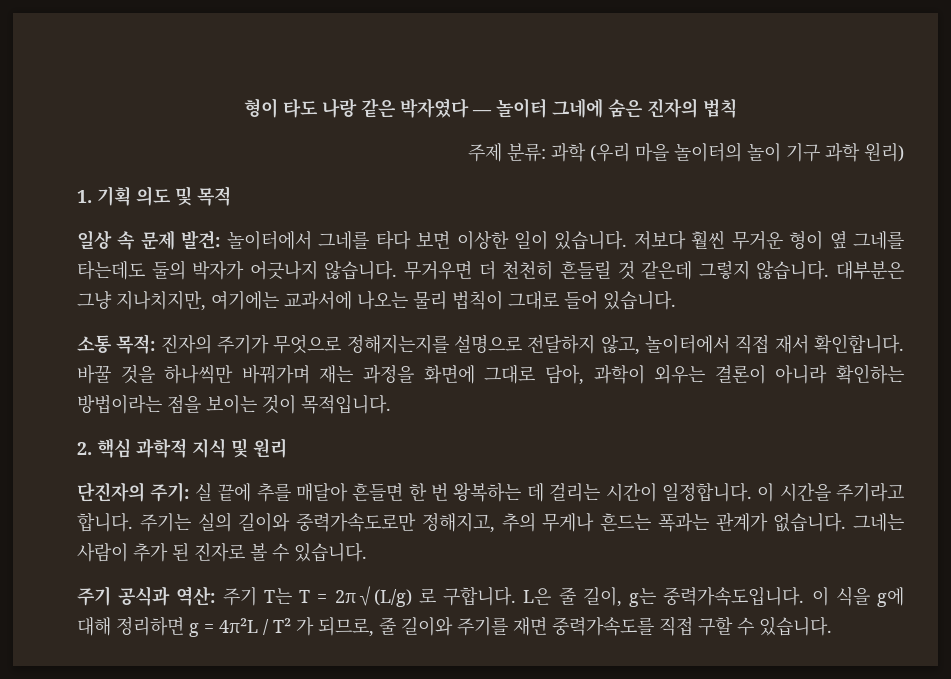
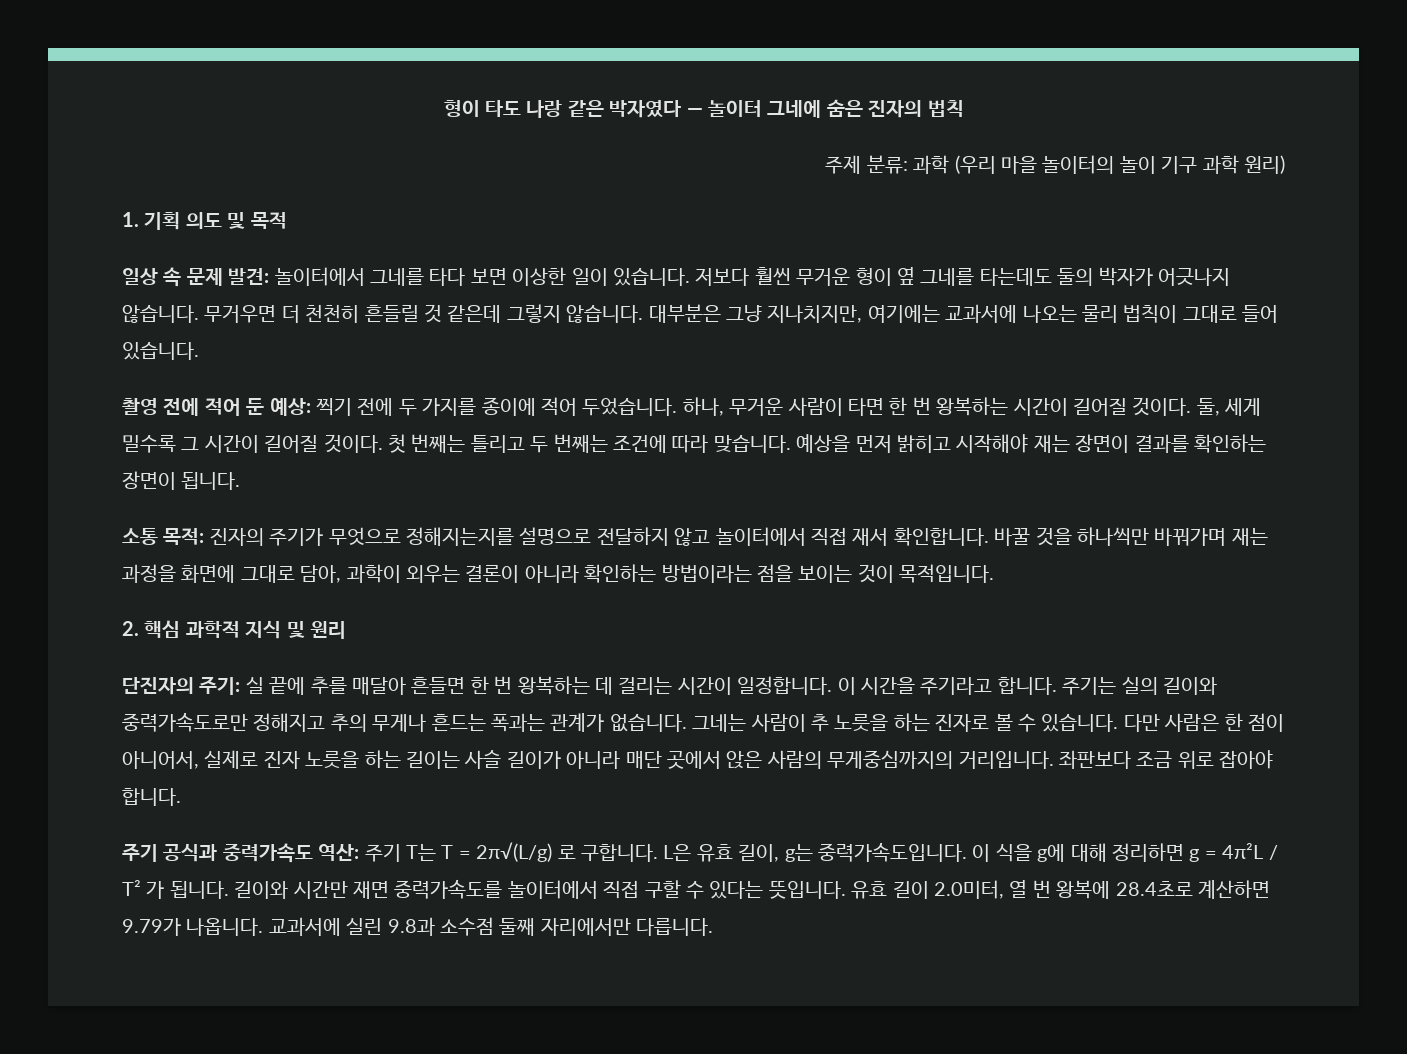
(676, 300) none -> [122,397,1262,416] [122,434,1266,453] [122,471,241,490] // 촬영 전에 적어 둔 예상: 찍기 전에 두 가지를 종이에 적어 두었습니다. 하나, 무거운 사람이 타면 한 번 왕복하는 시간이 길어질 것이다. 둘, 세게 밀수록 그 시간이 길어질 것이다. 첫 번째는 틀리고 두 번째는 조건에 따라 맞습니다. 예상을 먼저 밝히고 시작해야 재는 장면이 결과를 확인하는 장면이 됩니다.
[600,335,640,355] 않고, -> [674,528,711,546] 않고
[421,512,495,533] 정해지고, -> [253,713,326,732] 정해지고
[133,543,189,562] 추가 된 -> [810,713,930,732] 추 노릇을 하는
(367, 552) none -> [1123,713,1284,732] [122,750,1274,769] [122,788,181,806] 다만 사람은 한 점이 아니어서, 실제로 진자 노릇을 하는 길이는 사슬 길이가 아니라 매단 곳에서 앉은 사람의 무게중심까지의 거리입니다. 좌판보다 조금 위로 잡아야 합니다.
(171, 596) none -> [222,843,313,863] 중력가속도
[558,587,576,605] 줄 -> [696,844,733,862] 유효
[318,616,508,637] 되므로, 줄 길이와 주기를 -> [169,881,348,899] 됩니다. 길이와 시간만
(654, 626) none -> [507,880,598,899] 놀이터에서
[759,616,832,636] 있습니다. -> [709,880,1270,899] [122,917,714,936] 있다는 뜻입니다. 유효 길이 2.0미터, 열 번 왕복에 28.4초로 계산하면 9.79가 나옵니다. 교과서에 실린 9.8과 소수점 둘째 자리에서만 다릅니다.

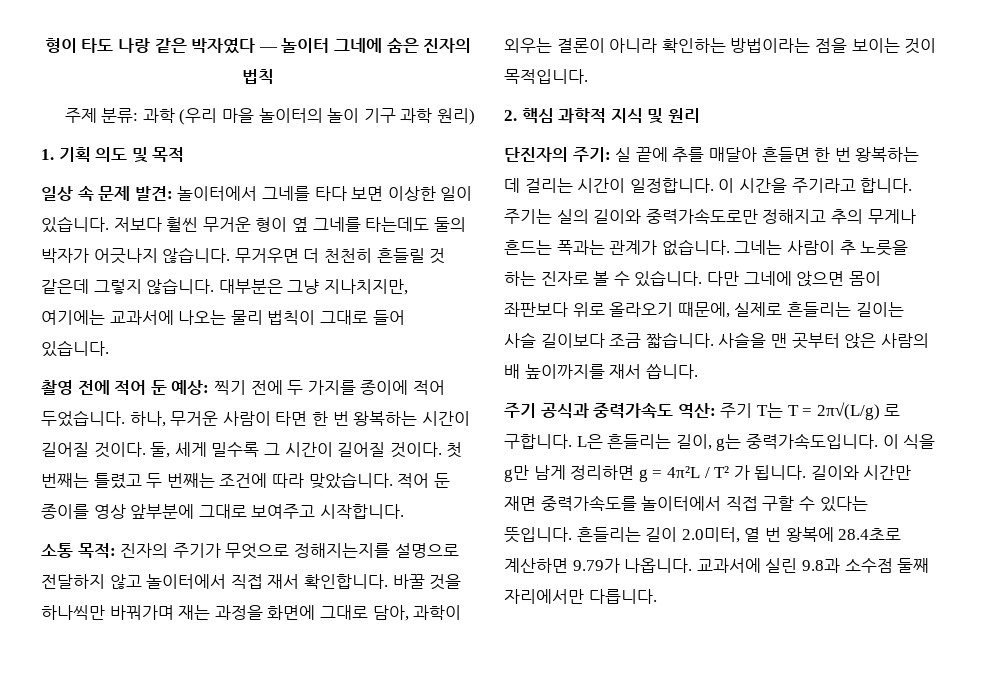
[470,435,525,453] 틀리고 -> [93,473,142,489] 틀렸고
[713,434,1266,453] [122,471,241,490] 맞습니다. 예상을 먼저 밝히고 시작해야 재는 장면이 결과를 확인하는 장면이 됩니다. -> [308,472,450,489] [41,504,404,519] 맞았습니다. 적어 둔 종이를 영상 앞부분에 그대로 보여주고 시작합니다.
[1164,713,1284,732] [122,750,1274,769] [122,788,181,806] 사람은 한 점이 아니어서, 실제로 진자 노릇을 하는 길이는 사슬 길이가 아니라 매단 곳에서 앉은 사람의 무게중심까지의 거리입니다. 좌판보다 조금 위로 잡아야 합니다. -> [743,271,881,287] [504,302,904,318] [504,332,929,349] [504,364,698,379] 그네에 앉으면 몸이 좌판보다 위로 올라오기 때문에, 실제로 흔들리는 길이는 사슬 길이보다 조금 짧습니다. 사슬을 맨 곳부터 앉은 사람의 배 높이까지를 재서 씁니다.
[696,844,733,862] 유효 -> [607,434,672,449] 흔들리는
[1037,843,1107,862] g에 대해 -> [504,465,566,482] g만 남게
[851,881,888,899] 유효 -> [576,527,641,542] 흔들리는

